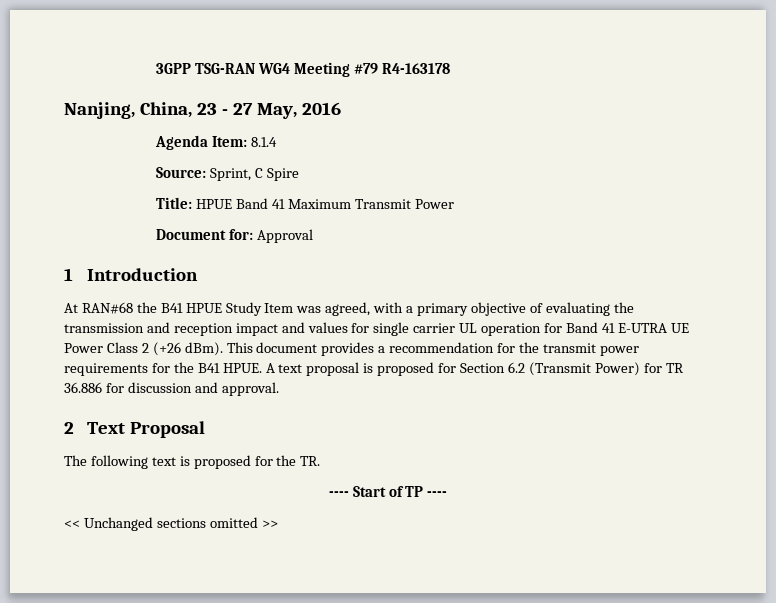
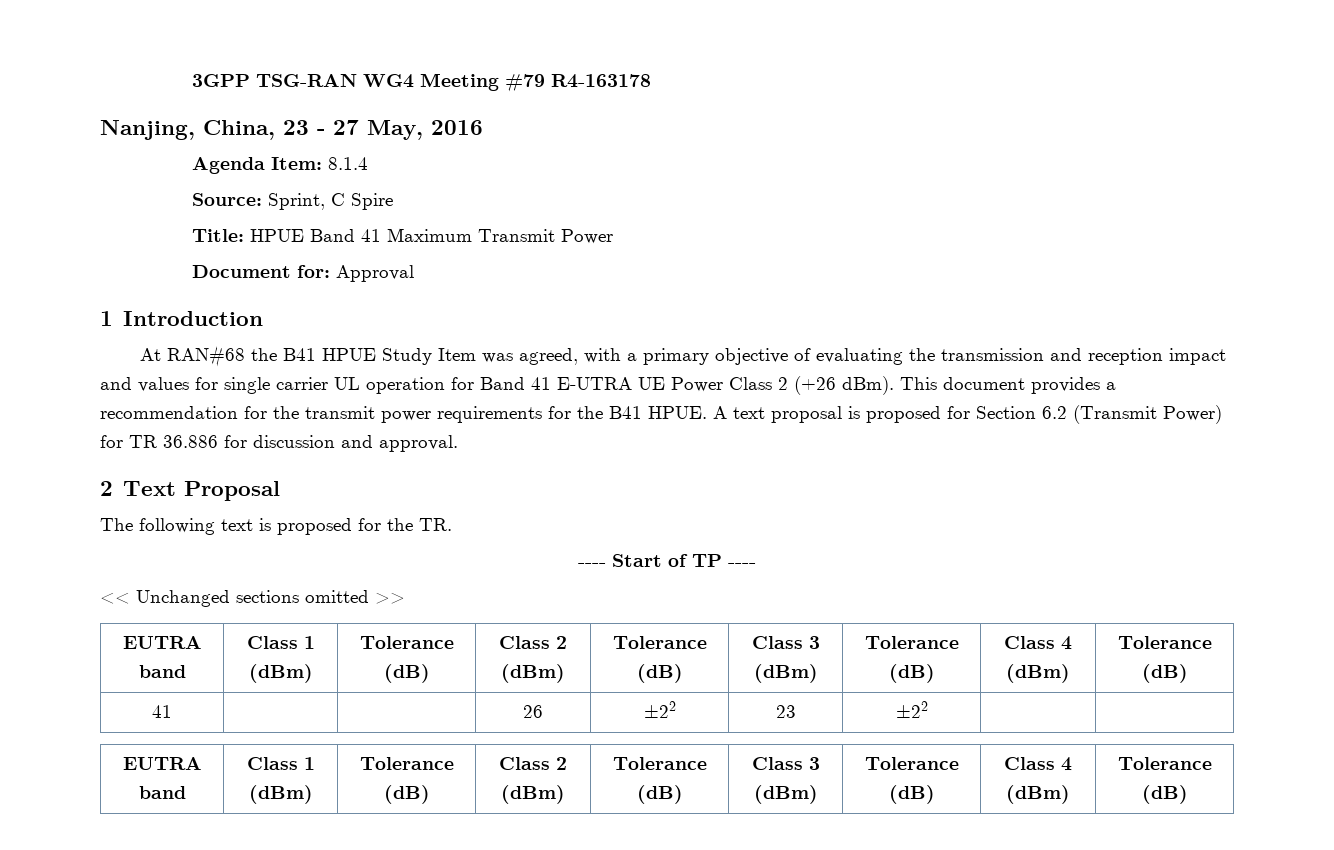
(278, 524) none -> [122,636,202,649] [138,665,186,678] [246,636,315,649] [248,664,313,683] [359,636,454,649] [383,664,430,683] [499,636,567,649] [501,664,565,683] [612,636,707,649] [636,664,683,683] [751,636,820,649] [753,664,818,683] [864,636,959,649] [888,664,935,683] [1004,636,1072,650] [1006,664,1070,683] [1117,636,1212,649] [1141,664,1188,683] [152,705,172,718] [523,705,543,718] [643,701,676,718] [775,705,796,718] [895,701,928,718] [122,757,202,770] [138,786,186,799] [246,757,315,770] [248,785,313,804] [359,757,454,770] [383,785,430,804] [499,757,567,770] [501,785,565,804] [612,757,707,770] [636,785,683,804] [751,757,820,770] [753,785,818,804] [864,757,959,770] [888,785,935,804] [1004,757,1072,771] [1006,785,1070,804] [1117,757,1212,770] [1141,785,1188,804] // EUTRA band | Class 1 (dBm) | Tolerance (dB) | Class 2 (dBm) | Tolerance (dB) | Class 3 (dBm) | Tolerance (dB) | Class 4 (dBm) | Tolerance (dB) // 41 | | | 26 | ±22 | 23 | ±22 | | // EUTRA band | Class 1 (dBm) | Tolerance (dB) | Class 2 (dBm) | Tolerance (dB) | Class 3 (dBm) | Tolerance (dB) | Class 4 (dBm) | Tolerance (dB)

